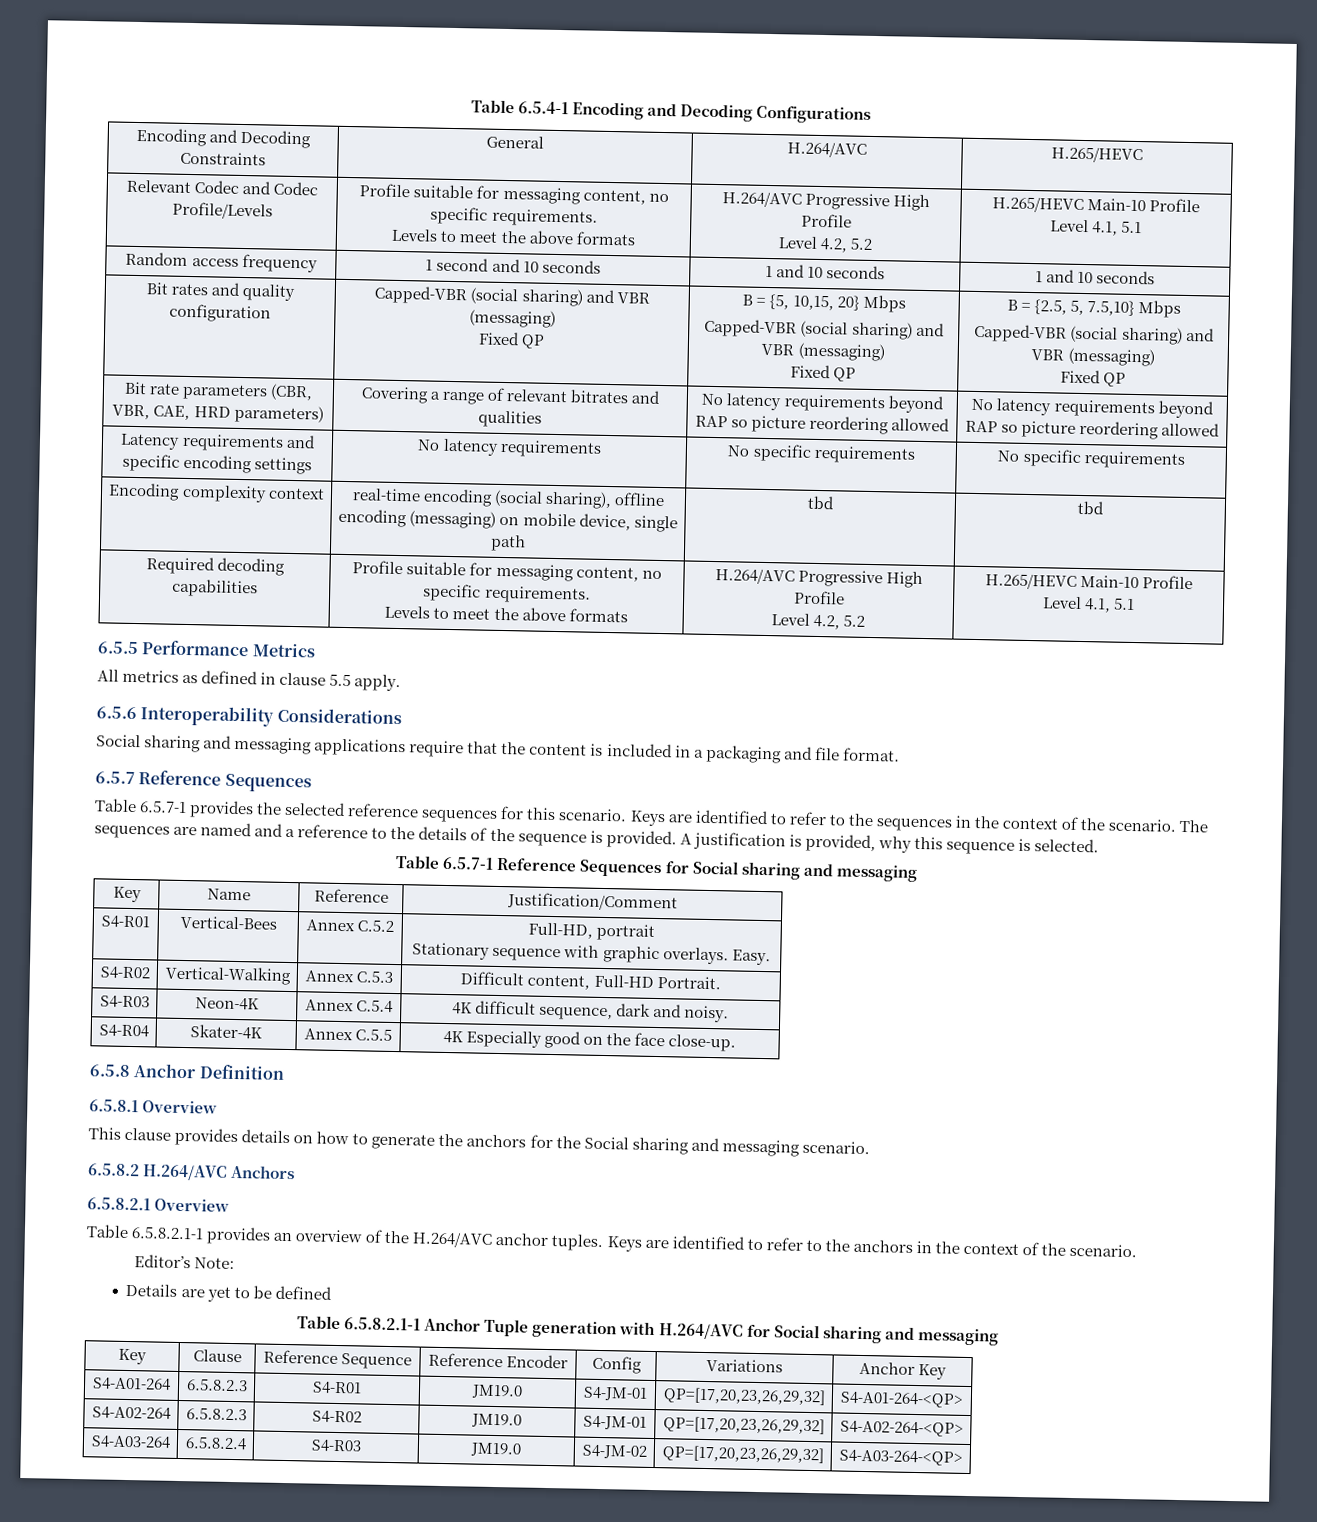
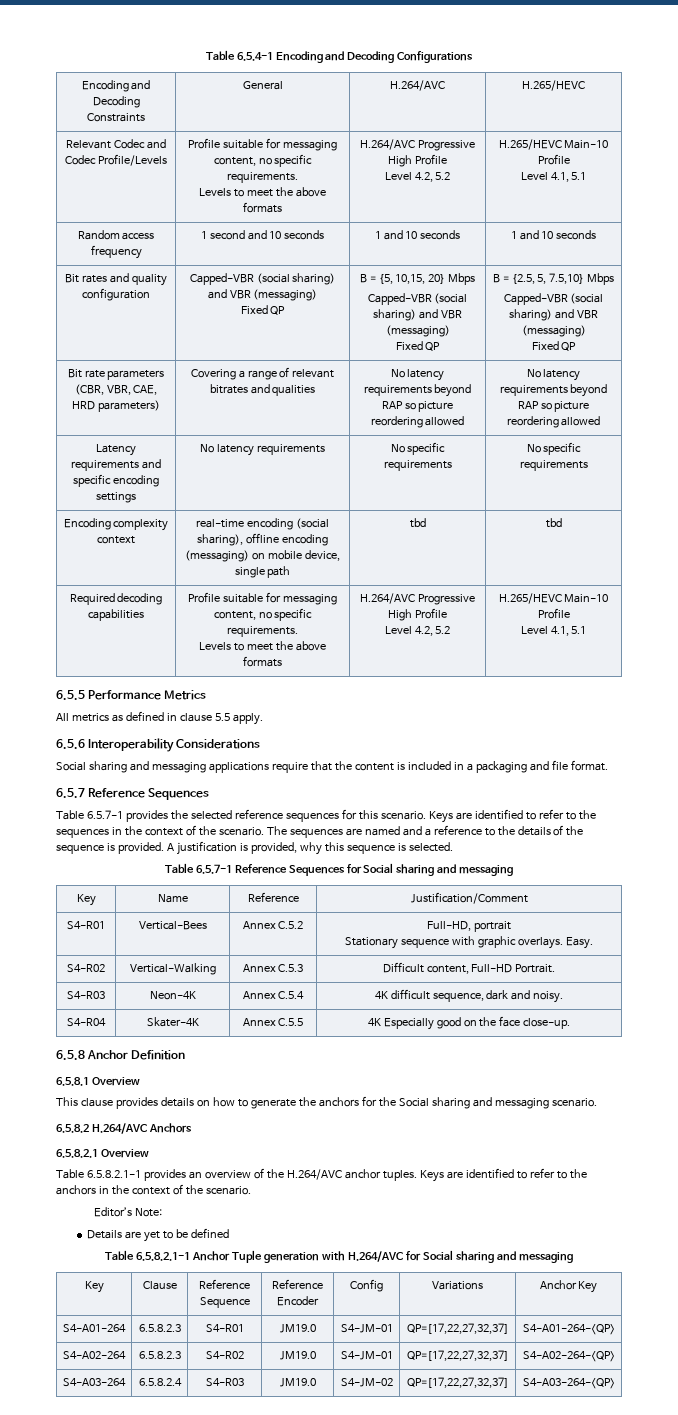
[662,1387,826,1406] QP=[17,20,23,26,29,32] -> [406,1323,509,1334] QP=[17,22,27,32,37]
[662,1416,825,1435] QP=[17,20,23,26,29,32] -> [406,1350,509,1361] QP=[17,22,27,32,37]
[661,1445,824,1464] QP=[17,20,23,26,29,32] -> [406,1377,509,1388] QP=[17,22,27,32,37]

